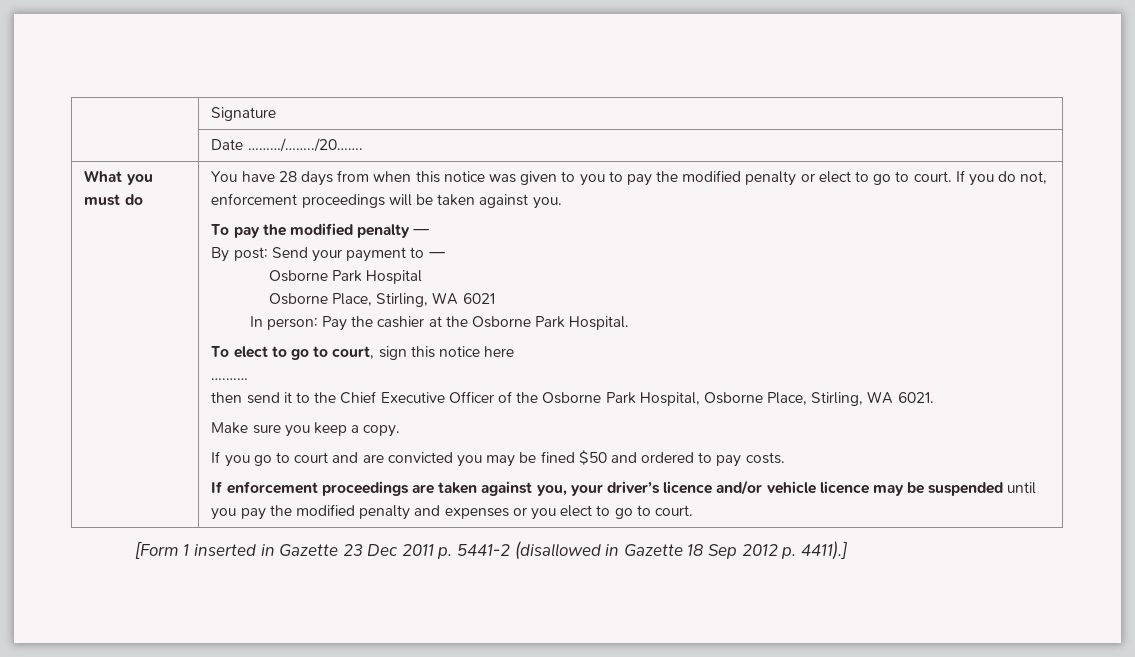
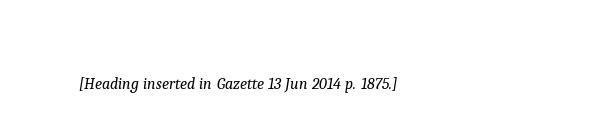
[211,107,277,121] [211,138,363,152] [84,170,153,185] [84,194,143,206] [211,170,1048,186] [211,193,562,209] [211,223,430,238] [211,247,445,262] [268,270,423,284] [268,292,495,307] [249,316,630,331] [211,346,515,360] [211,378,249,380] [211,391,934,406] [211,422,401,437] [211,450,785,467] [211,480,1037,496] [211,504,693,520] [134,541,847,560] | Signature // | Date ………/……../20……. // What you must do | You have 28 days from when this notice was given to you to pay the modified penalty or elect to go to court. If you do not, enforcement proceedings will be taken against you. // To pay the modified penalty — // By post: Send your payment to — // Osborne Park Hospital // Osborne Place, Stirling, WA 6021 // In person: Pay the cashier at the Osborne Park Hospital. // To elect to go to court, sign this notice here // ….…… // then send it to the Chief Executive Officer of the Osborne Park Hospital, Osborne Place, Stirling, WA 6021. // Make sure you keep a copy. // If you go to court and are convicted you may be fined $50 and ordered to pay costs. // If enforcement proceedings are taken against you, your driver’s licence and/or vehicle licence may be suspended until you pay the modified penalty and expenses or you elect to go to court. // [Form 1 inserted in Gazette 23 Dec 2011 p. 5441-2 (disallowed in Gazette 18 Sep 2012 p. 4411).] -> [79,77,397,93] [Heading inserted in Gazette 13 Jun 2014 p. 1875.]

